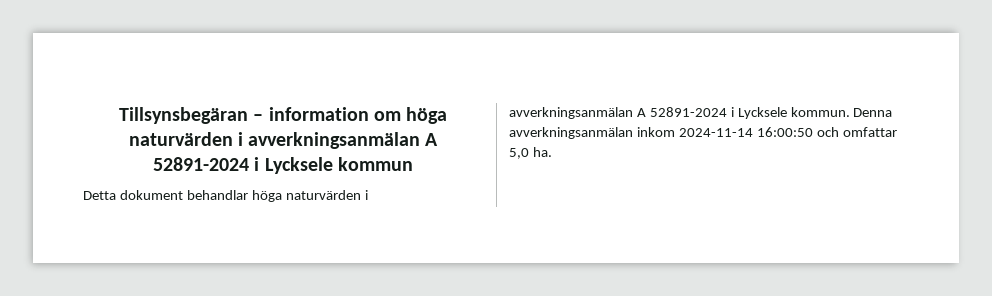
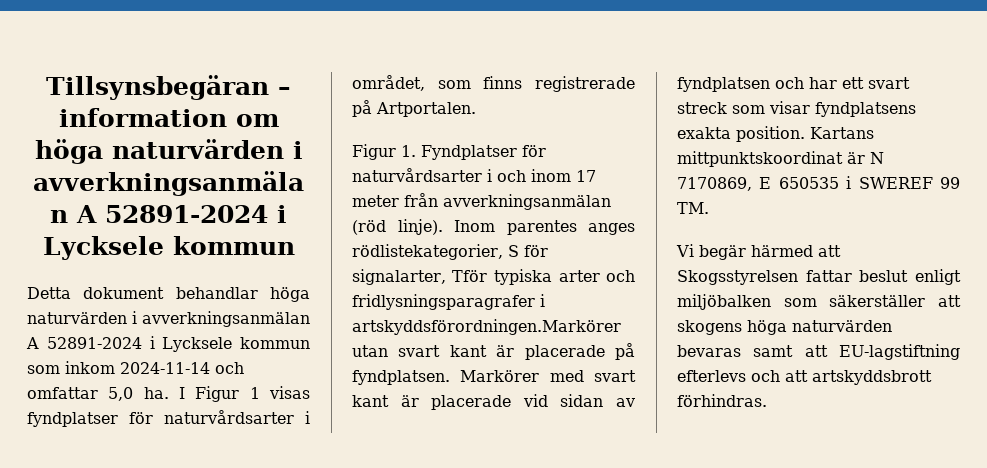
[790,107,893,117] [509,127,633,139] kommun. Denna avverkningsanmälan -> [240,337,310,349] [27,365,60,374] kommun som
[756,127,813,137] 16:00:50 -> (210, 368) none
(552, 152) none -> [179,386,310,402] [27,410,310,427] [352,75,635,92] [352,100,476,117] [352,144,546,160] [352,168,596,182] [352,193,611,210] [352,219,635,235] [352,244,548,260] [352,269,635,285] [352,294,545,310] [352,319,621,335] [352,343,635,360] [352,370,636,385] [352,394,635,410] [677,77,910,92] [677,101,916,117] [677,126,874,142] [677,151,884,167] [677,176,960,191] [677,202,709,214] [676,244,841,260] [677,269,961,285] [677,294,961,310] [677,320,892,335] [677,344,960,360] [677,370,932,385] [677,394,767,407] I Figur 1 visas fyndplatser för naturvårdsarter i området, som finns registrerade på Artportalen. // Figur 1. Fyndplatser för naturvårdsarter i och inom 17 meter från avverkningsanmälan (röd linje). Inom parentes anges rödlistekategorier, S för signalarter, Tför typiska arter och fridlysningsparagrafer i artskyddsförordningen.Markörer utan svart kant är placerade på fyndplatsen. Markörer med svart kant är placerade vid sidan av fyndplatsen och har ett svart streck som visar fyndplatsens exakta position. Kartans mittpunktskoordinat är N 7170869, E 650535 i SWEREF 99 TM. // Vi begär härmed att Skogsstyrelsen fattar beslut enligt miljöbalken som säkerställer att skogens höga naturvärden bevaras samt att EU-lagstiftning efterlevs och att artskyddsbrott förhindras.

